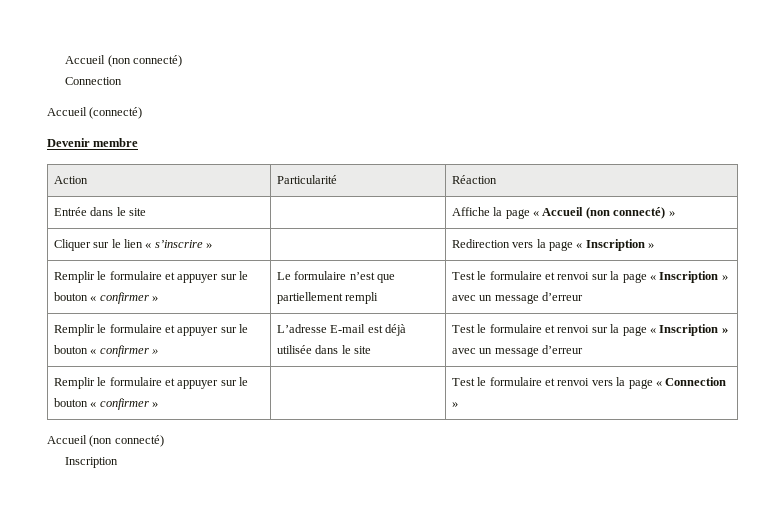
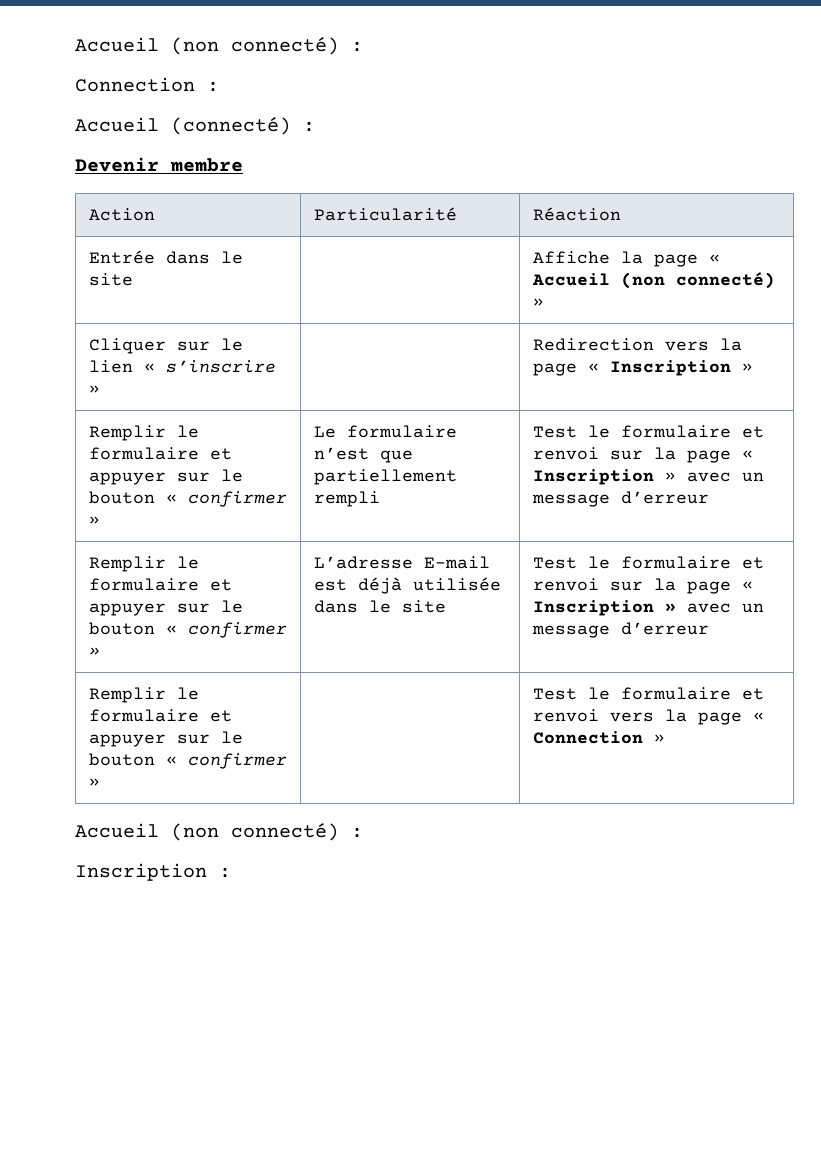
[65,55,183,67] [65,77,123,85] Accueil (non connecté) // Connection -> [75,37,363,55] [75,77,219,92] Accueil (non connecté) : // Connection :
(143, 113) none -> [303,121,315,132] :
[65,457,119,468] // Inscription -> [351,827,363,838] [75,863,231,881] : // Inscription :

